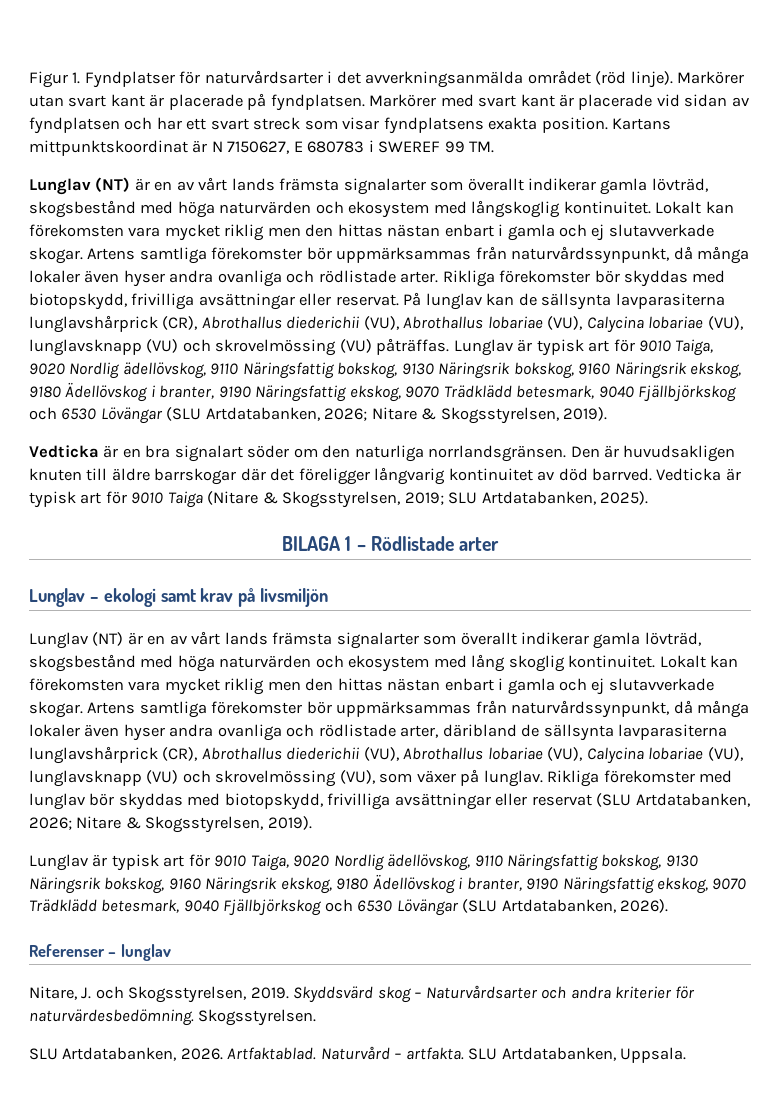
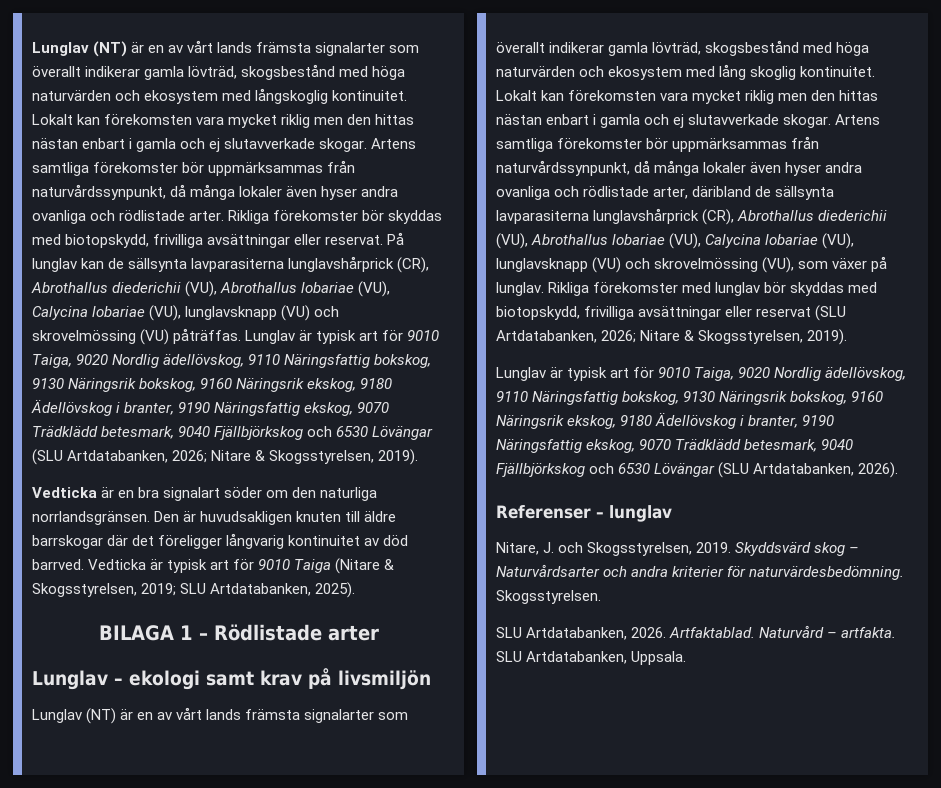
[29,70,745,88] [29,93,749,111] [29,117,672,134] [29,140,495,156] Figur 1. Fyndplatser för naturvårdsarter i det avverkningsanmälda området (röd linje). Markörer utan svart kant är placerade på fyndplatsen. Markörer med svart kant är placerade vid sidan av fyndplatsen och har ett svart streck som visar fyndplatsens exakta position. Kartans mittpunktskoordinat är N 7150627, E 680783 i SWEREF 99 TM. // -> (32, 49) none

